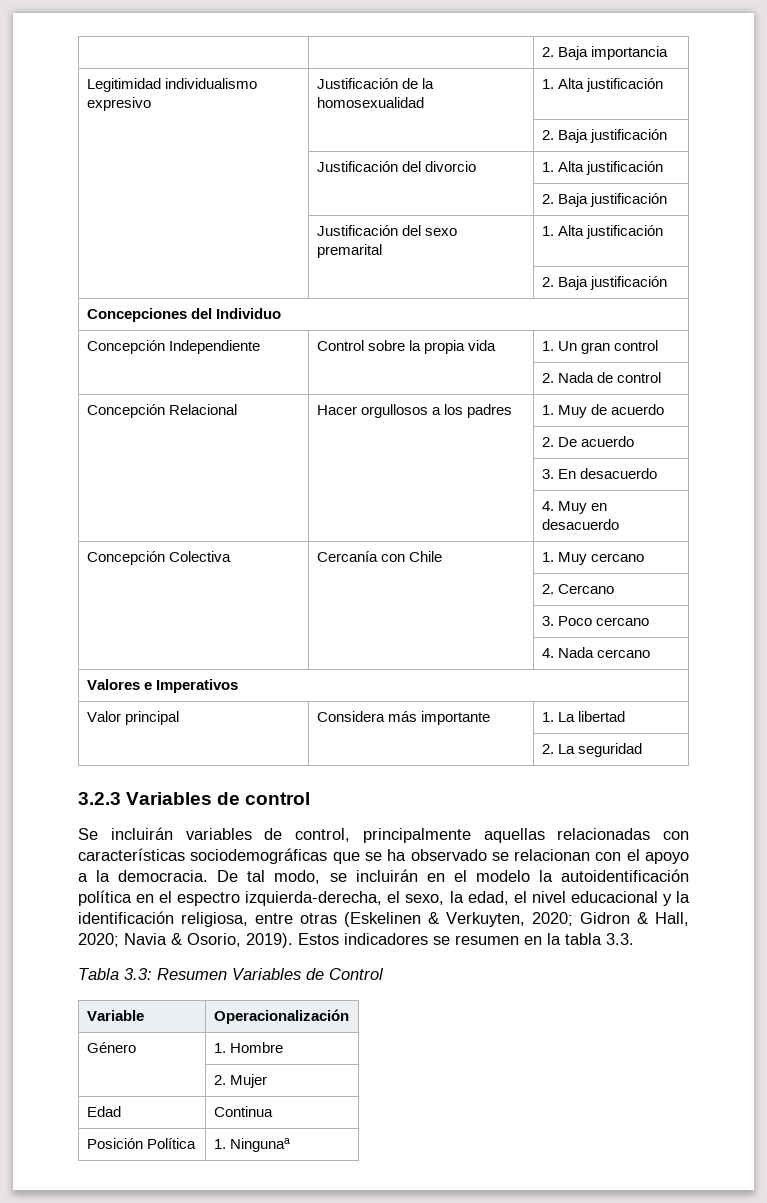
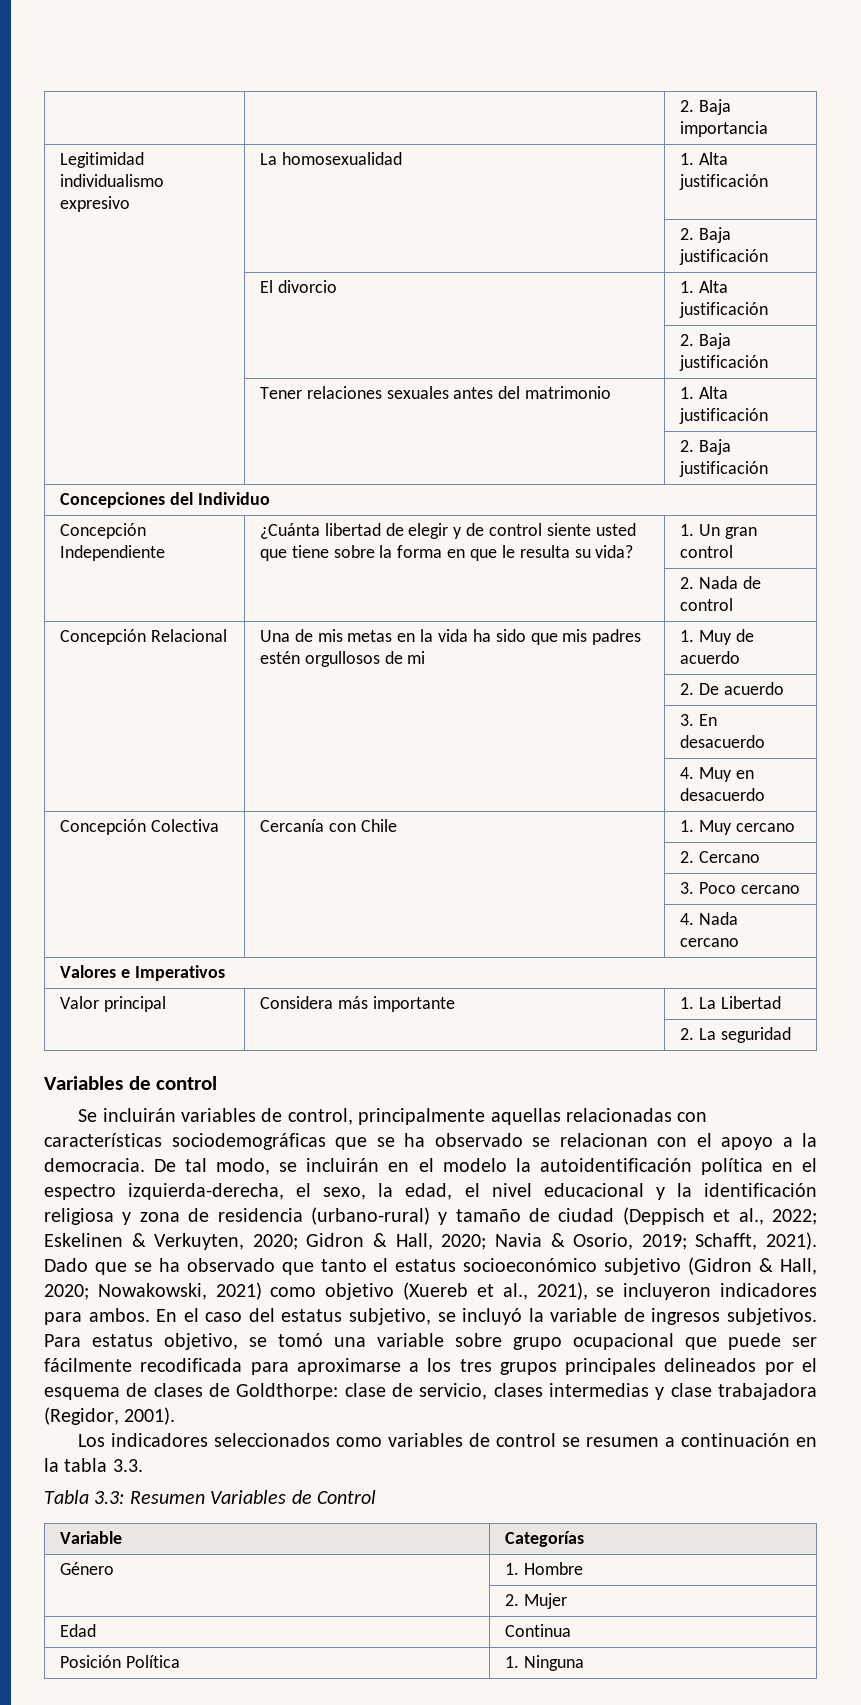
[316,78,434,89] Justificación de la -> [259,153,277,165] La
[316,161,421,172] Justificación del -> [259,280,273,293] El
[316,225,457,236] [316,244,382,258] Justificación del sexo premarital -> [259,386,612,399] Tener relaciones sexuales antes del matrimonio
[316,340,496,354] Control sobre la propia vida -> [259,523,636,539] [259,545,634,561] ¿Cuánta libertad de elegir y de control siente usted que tiene sobre la forma en que le resulta su vida?
[316,404,512,418] Hacer orgullosos a los padres -> [259,629,642,645] [259,651,426,667] Una de mis metas en la vida ha sido que mis padres estén orgullosos de mi
[577,711,625,722] libertad -> [720,996,781,1009] Libertad
[78,792,121,805] 3.2.3 -> (791, 1035) none
[181,912,421,927] religiosa, entre otras (Eskelinen -> [44,1207,817,1225] [44,1233,123,1247] religiosa y zona de residencia (urbano-rural) y tamaño de ciudad (Deppisch et al., 2022; Eskelinen
[246,933,519,948] 2019). Estos indicadores se resumen -> [641,1232,818,1250] [44,1257,817,1275] [44,1282,818,1300] [44,1308,817,1325] [44,1333,817,1350] [44,1358,817,1375] [44,1383,817,1400] [44,1407,176,1425] [78,1433,791,1447] 2019; Schafft, 2021). Dado que se ha observado que tanto el estatus socioeconómico subjetivo (Gidron & Hall, 2020; Nowakowski, 2021) como objetivo (Xuereb et al., 2021), se incluyeron indicadores para ambos. En el caso del estatus subjetivo, se incluyó la variable de ingresos subjetivos. Para estatus objetivo, se tomó una variable sobre grupo ocupacional que puede ser fácilmente recodificada para aproximarse a los tres grupos principales delineados por el esquema de clases de Goldthorpe: clase de servicio, clases intermedias y clase trabajadora (Regidor, 2001). // Los indicadores seleccionados como variables de control se resumen a continuación
[213,1009,349,1024] Operacionalización -> [504,1531,584,1547] Categorías
[229,1138,290,1152] Ningunaa -> [523,1655,584,1671] Ninguna

